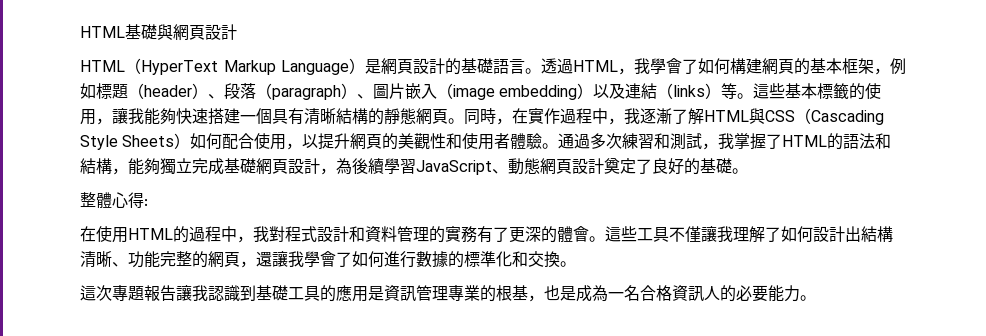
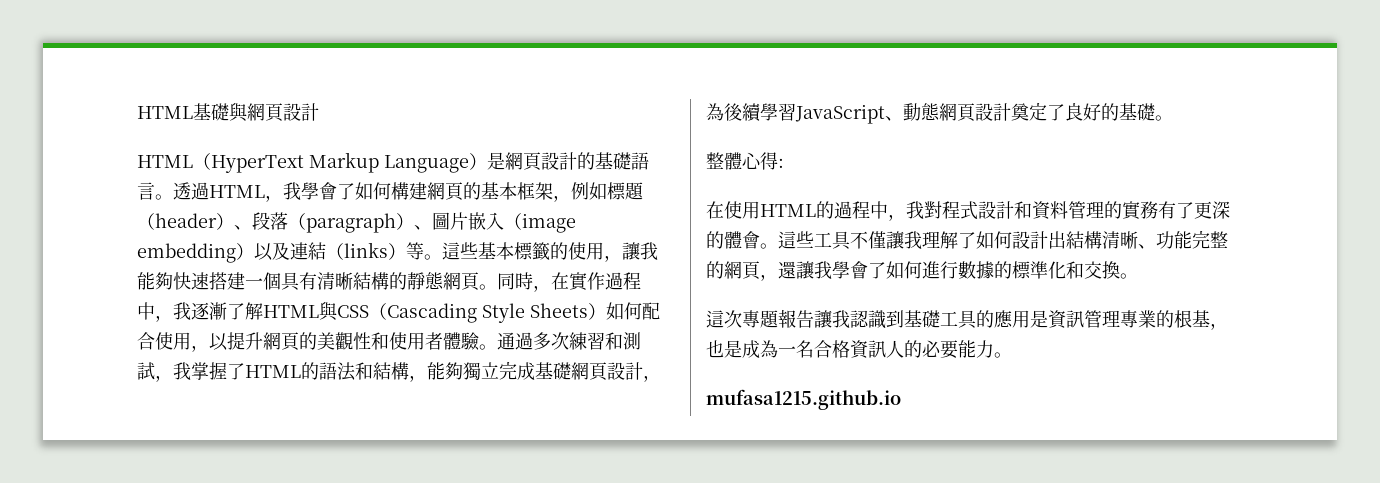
(816, 298) none -> [706,389,901,410] // mufasa1215.github.io

